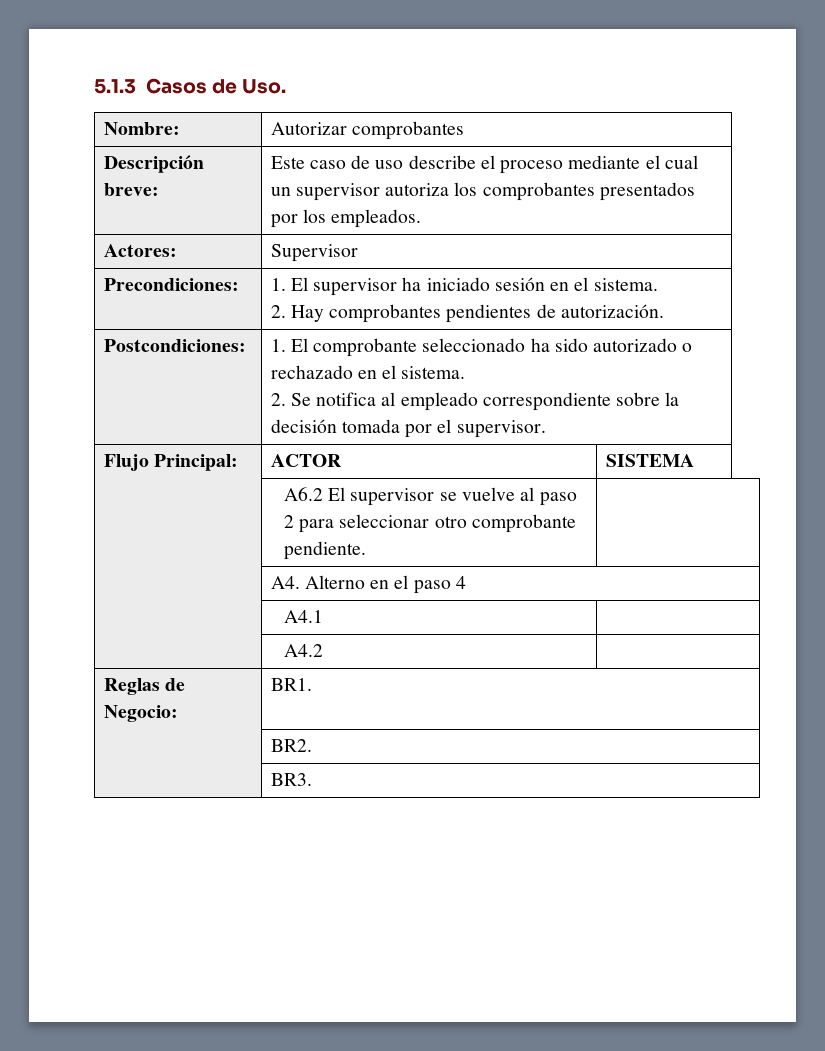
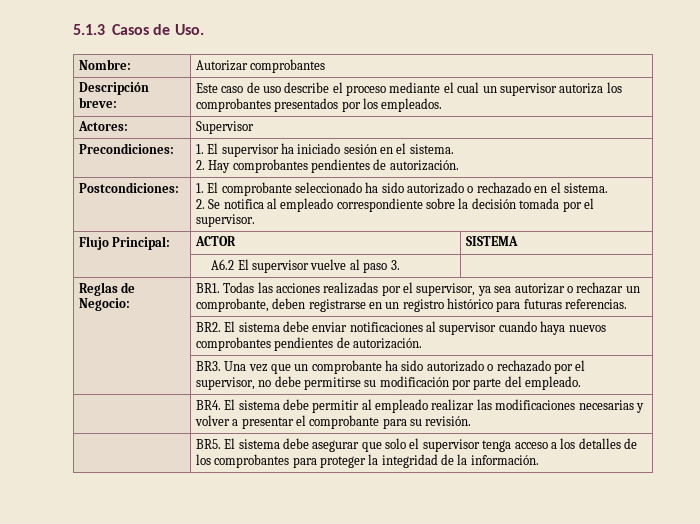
[439,492,457,501] se -> (310, 266) none
[283,514,576,533] [283,541,366,560] [270,575,466,594] [283,610,323,623] [283,644,323,657] [103,678,185,695] [103,705,178,722] [270,678,312,691] [270,739,312,752] [270,773,312,786] 2 para seleccionar otro comprobante pendiente. | // | A4. Alterno en el paso 4 // | A4.1 | // | A4.2 | // Reglas de Negocio: | BR1. // | BR2. // | BR3. -> [390,260,400,270] [78,282,136,296] [78,298,130,311] [195,282,640,296] [195,298,628,312] [195,321,606,335] [195,337,422,351] [195,360,586,374] [195,376,582,390] [195,399,644,413] [194,415,472,429] [195,438,638,452] [195,454,539,468] 3. | // Reglas de Negocio: | BR1. Todas las acciones realizadas por el supervisor, ya sea autorizar o rechazar un comprobante, deben registrarse en un registro histórico para futuras referencias. // | BR2. El sistema debe enviar notificaciones al supervisor cuando haya nuevos comprobantes pendientes de autorización. // | BR3. Una vez que un comprobante ha sido autorizado o rechazado por el supervisor, no debe permitirse su modificación por parte del empleado. // | BR4. El sistema debe permitir al empleado realizar las modificaciones necesarias y volver a presentar el comprobante para su revisión. // | BR5. El sistema debe asegurar que solo el supervisor tenga acceso a los detalles de los comprobantes para proteger la integridad de la información.

